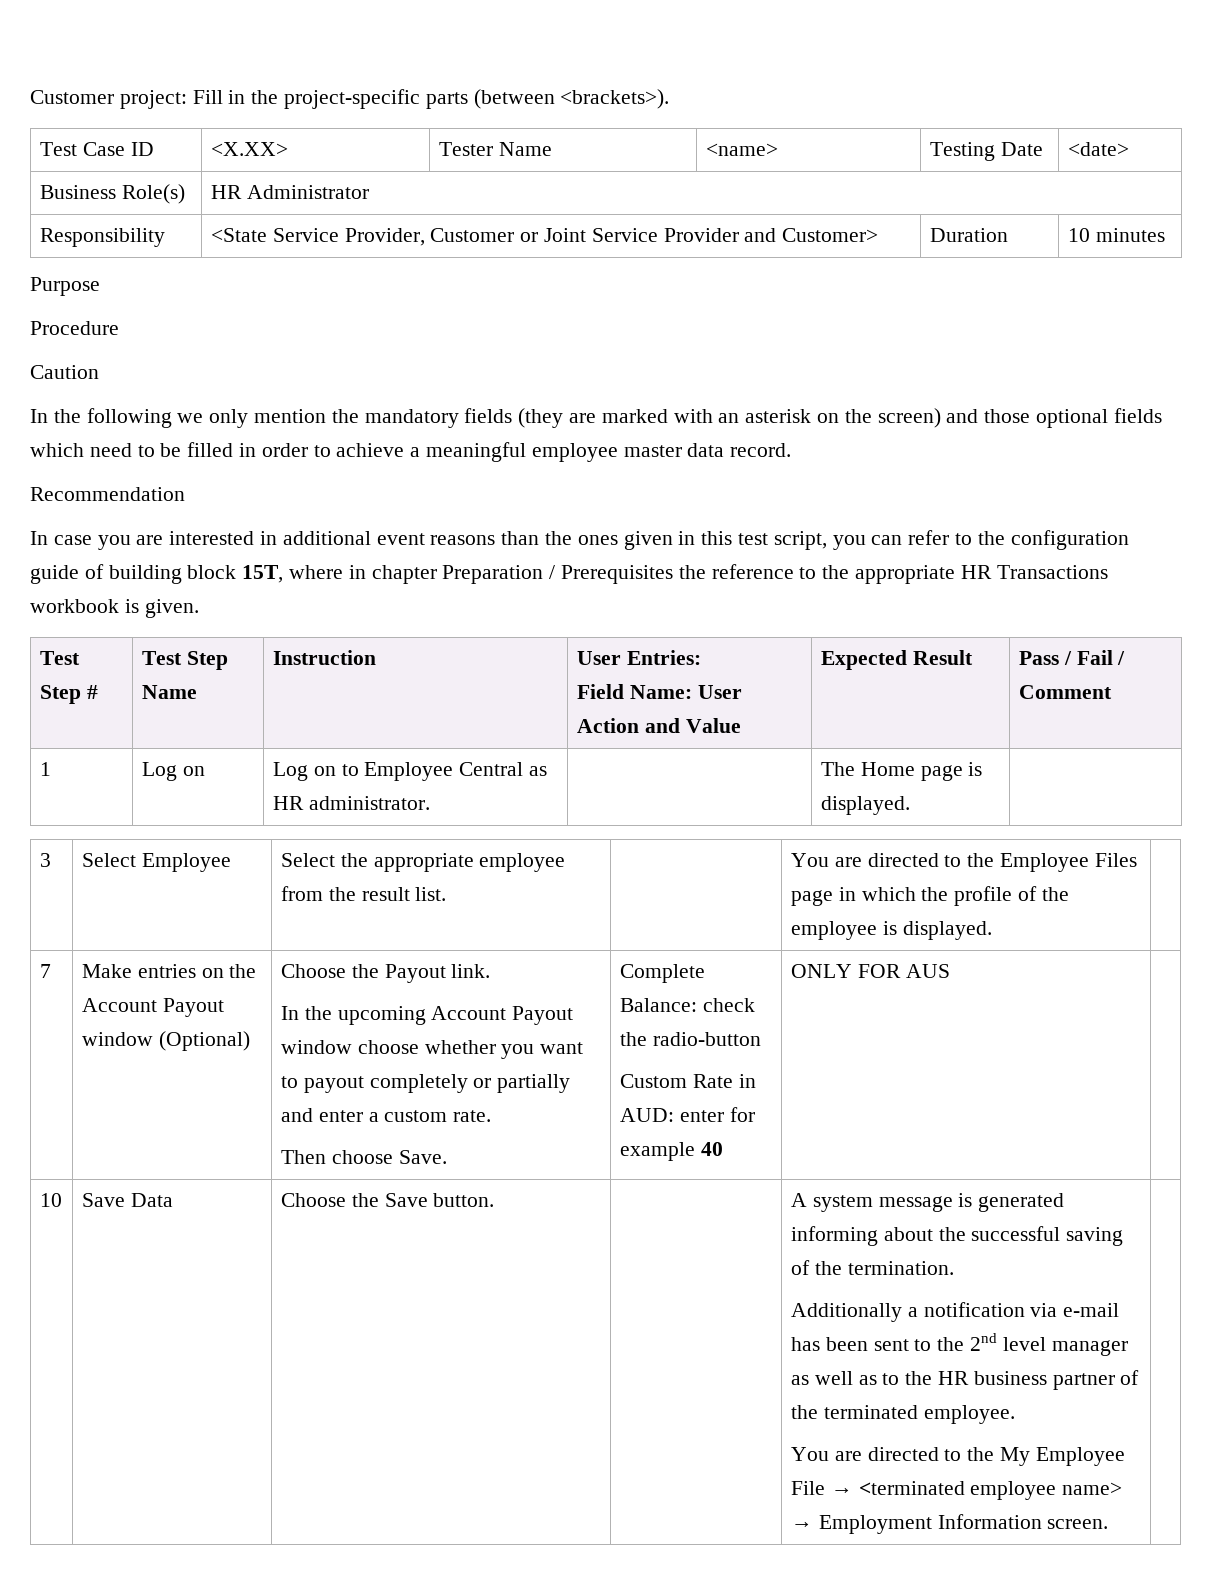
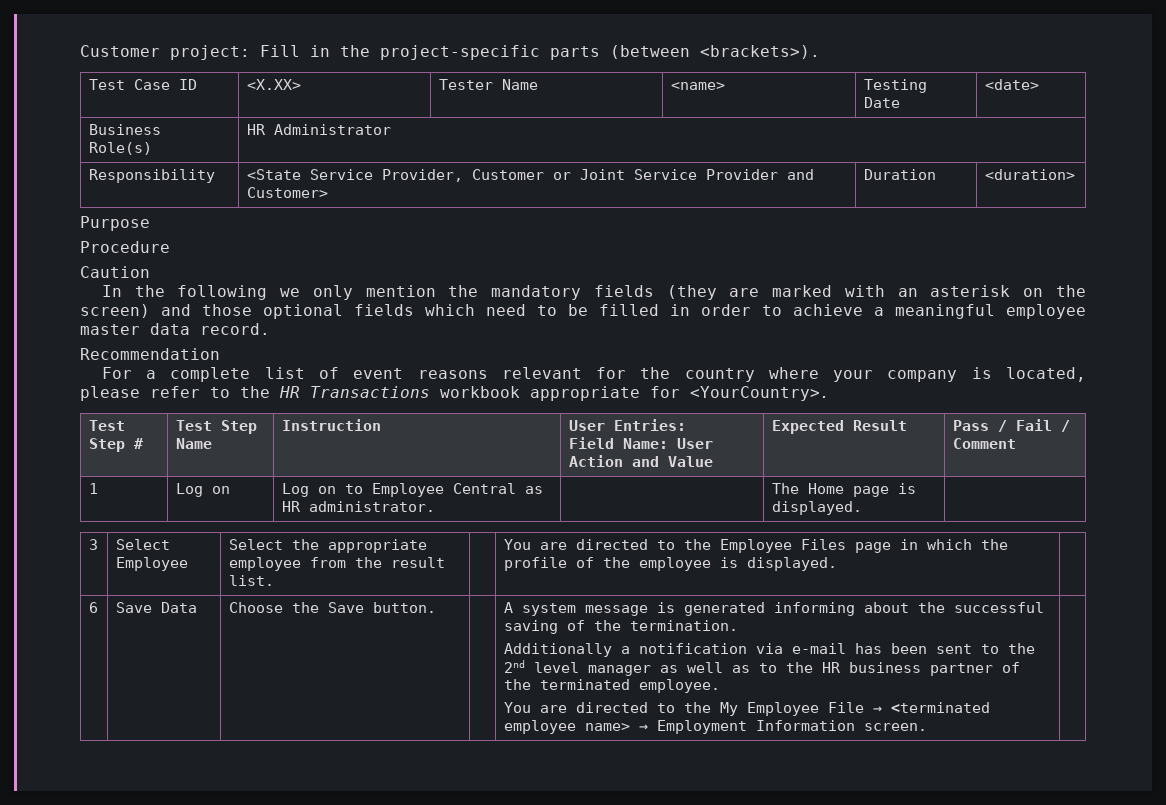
[1067,228,1165,242] 10 minutes -> [984,169,1075,180] <duration>
[30,530,1129,550] [30,564,1108,584] [30,599,199,618] In case you are interested in additional event reasons than the ones given in this test script, you can refer to the configuration guide of building block 15T, where in chapter Preparation / Prerequisites the reference to the appropriate HR Transactions workbook is given. -> [101,367,1086,382] [80,386,830,401] For a complete list of event reasons relevant for the country where your company is located, please refer to the HR Transactions workbook appropriate for <YourCountry>.
[39,964,51,978] [81,964,257,978] [81,998,224,1017] [81,1031,250,1051] [280,964,491,983] [280,1006,574,1025] [280,1040,584,1059] [280,1074,571,1093] [280,1108,492,1122] [280,1150,447,1164] [619,964,705,983] [619,998,755,1012] [619,1032,761,1046] [619,1074,756,1088] [619,1107,755,1122] [619,1142,723,1161] [790,964,950,978] [39,1193,62,1207] 7 | Make entries on the Account Payout window (Optional) | Choose the Payout link. // In the upcoming Account Payout window choose whether you want to payout completely or partially and enter a custom rate. // Then choose Save. | Complete Balance: check the radio-button // Custom Rate in AUD: enter for example 40 | ONLY FOR AUS | // 10 -> [88,602,98,613] 6

